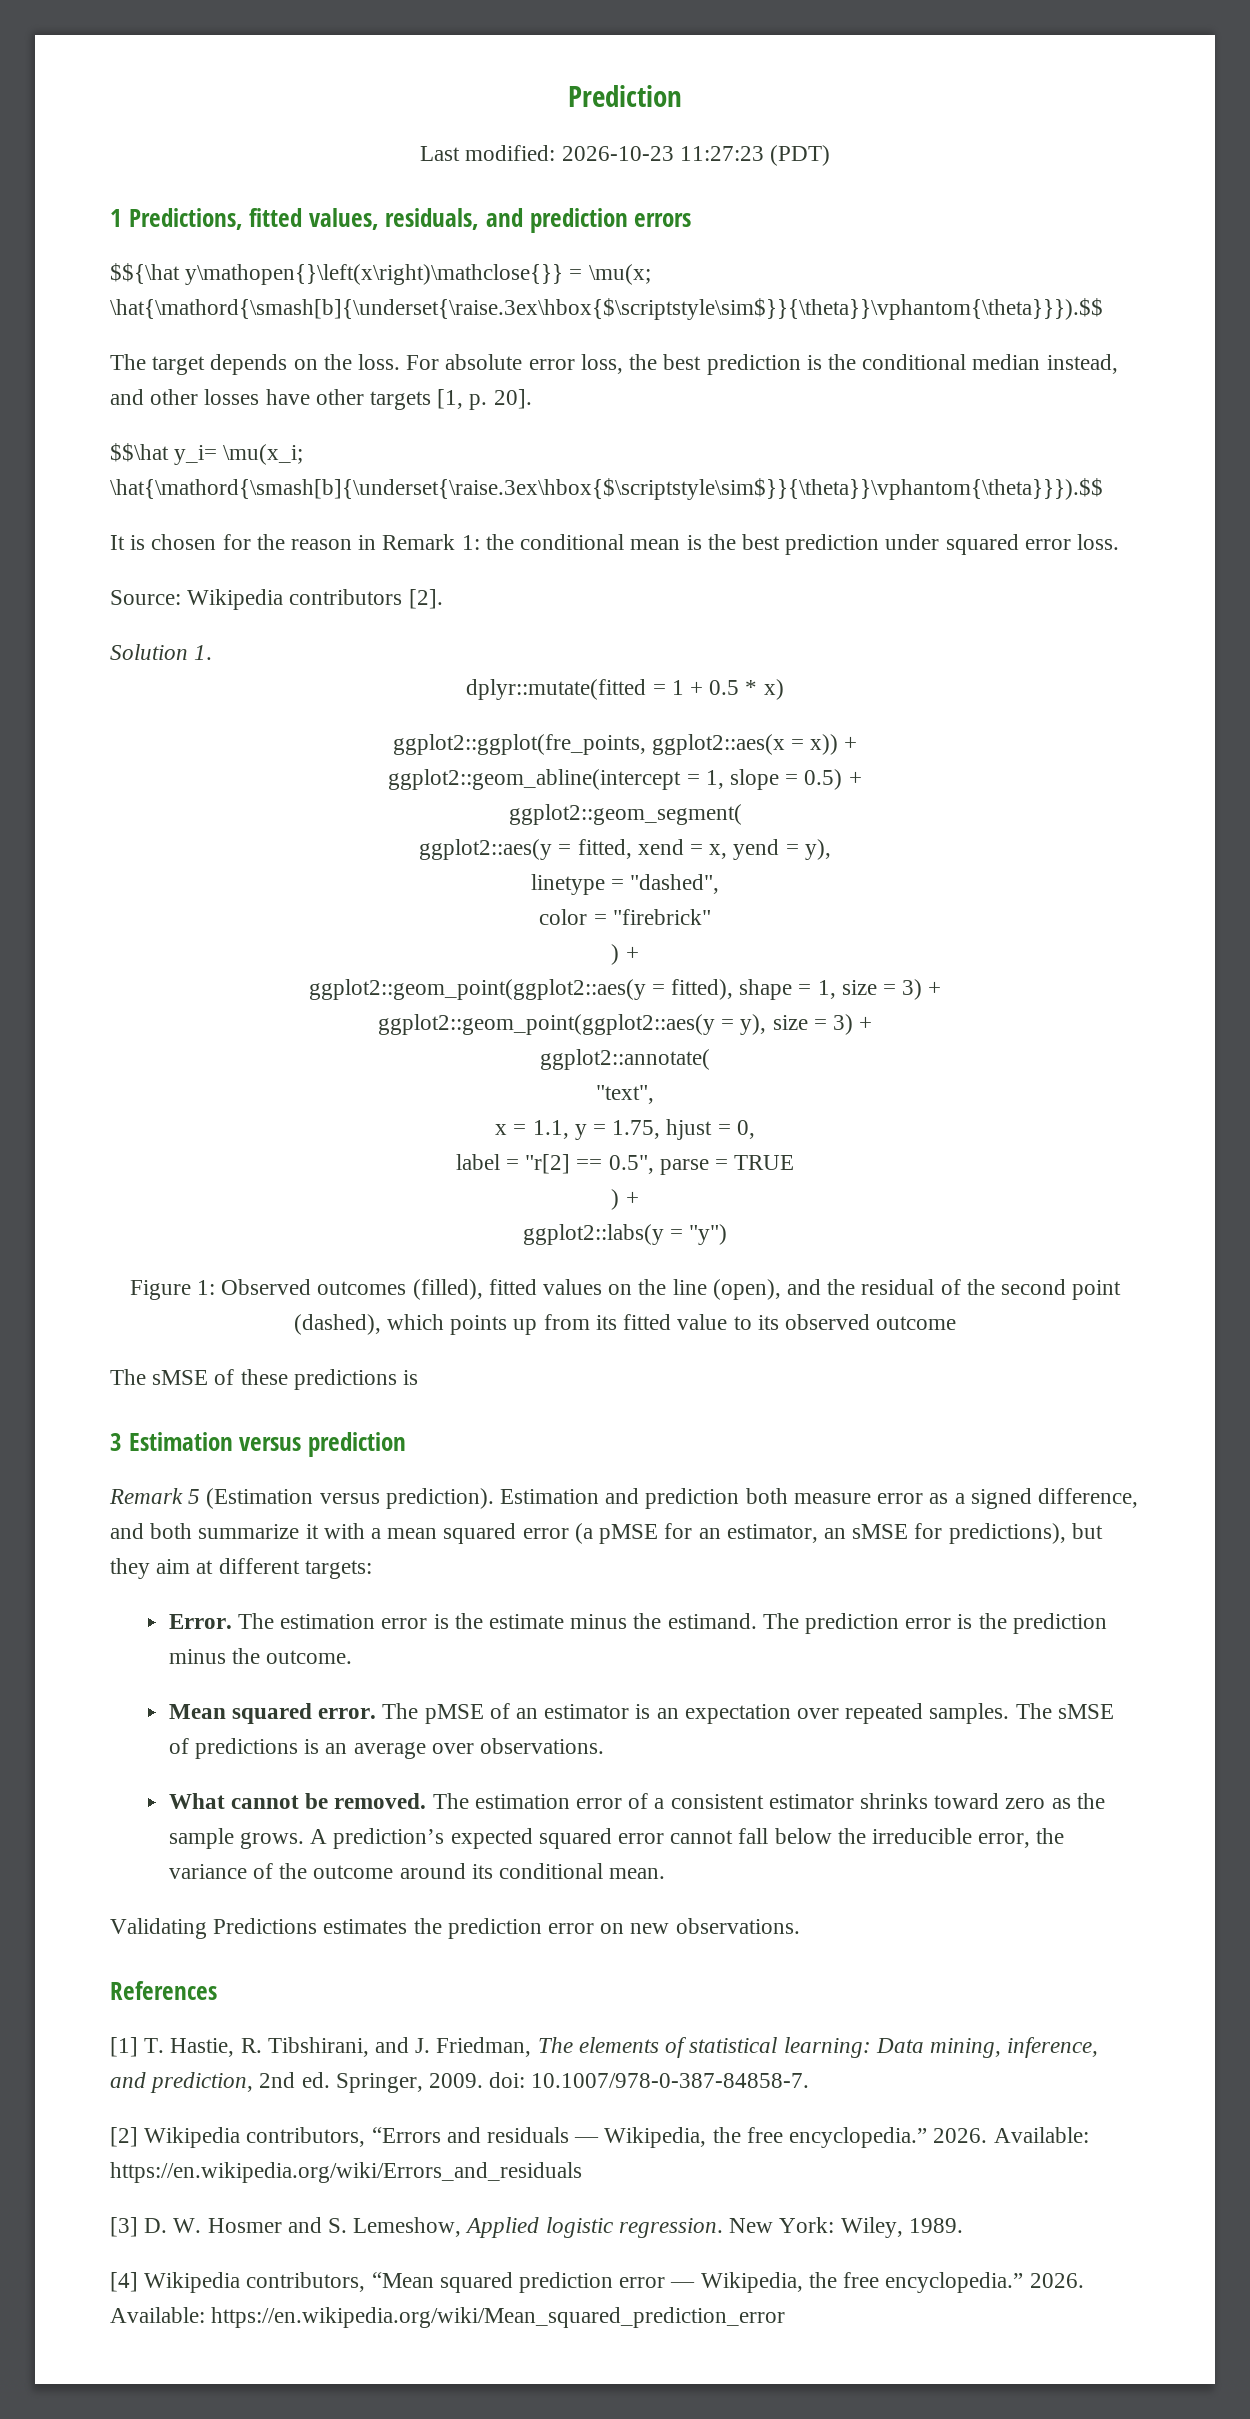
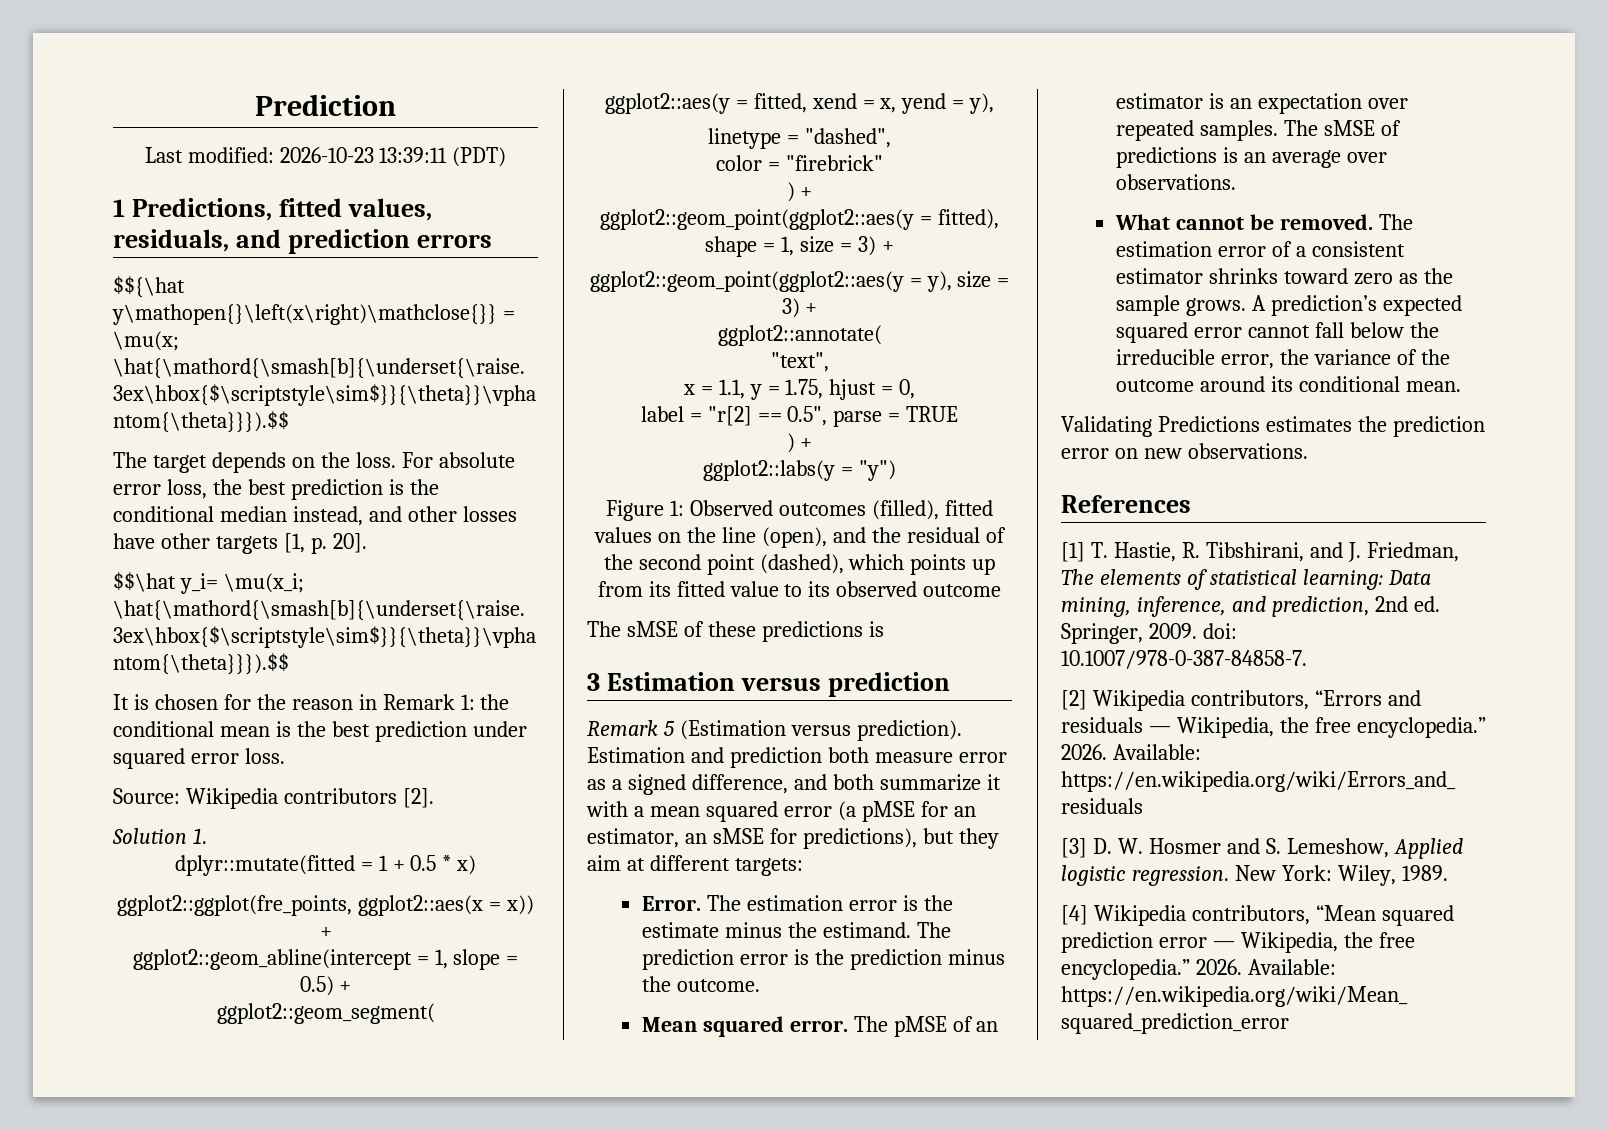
[679,146,764,161] 11:27:23 -> [379,147,448,163] 13:39:11

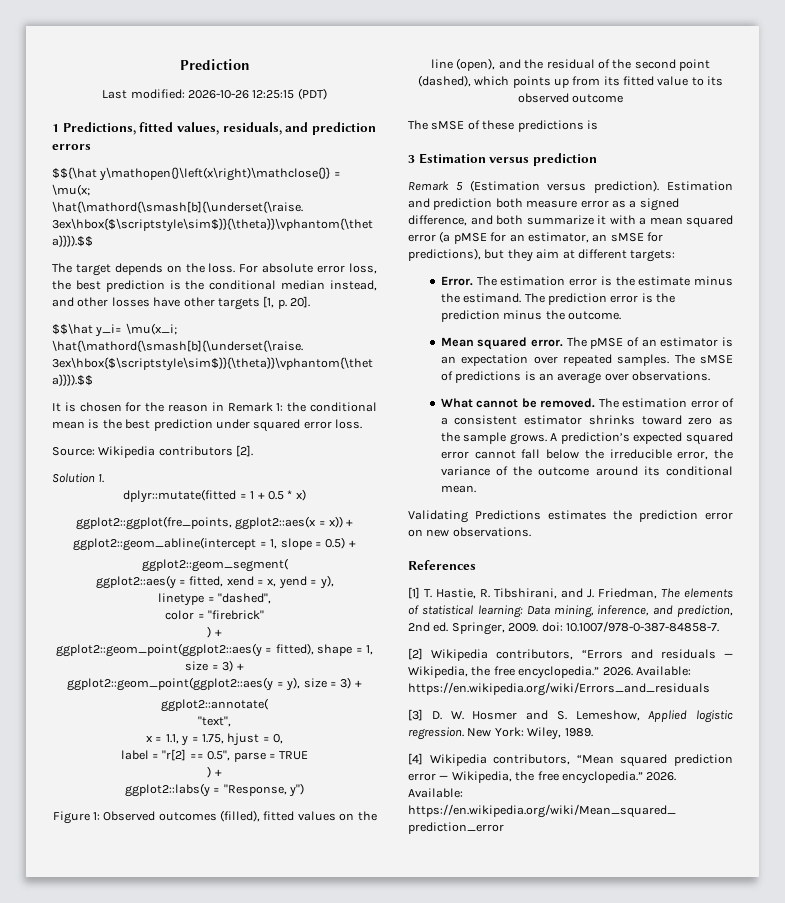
[279,147,448,163] 2026-10-23 13:39:11 -> [188,90,295,99] 2026-10-26 12:25:15
[858,460,896,481] "y") -> [223,783,305,797] "Response, y")

